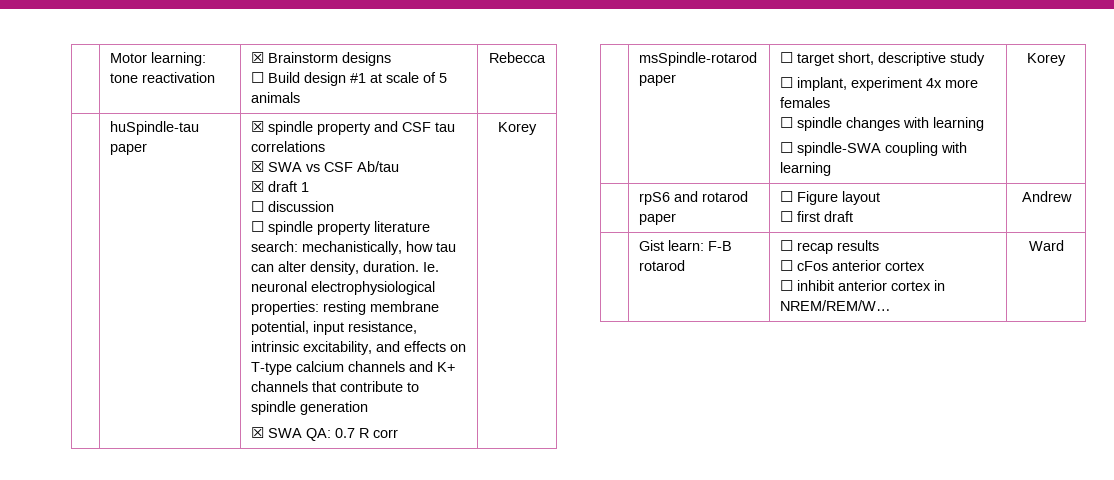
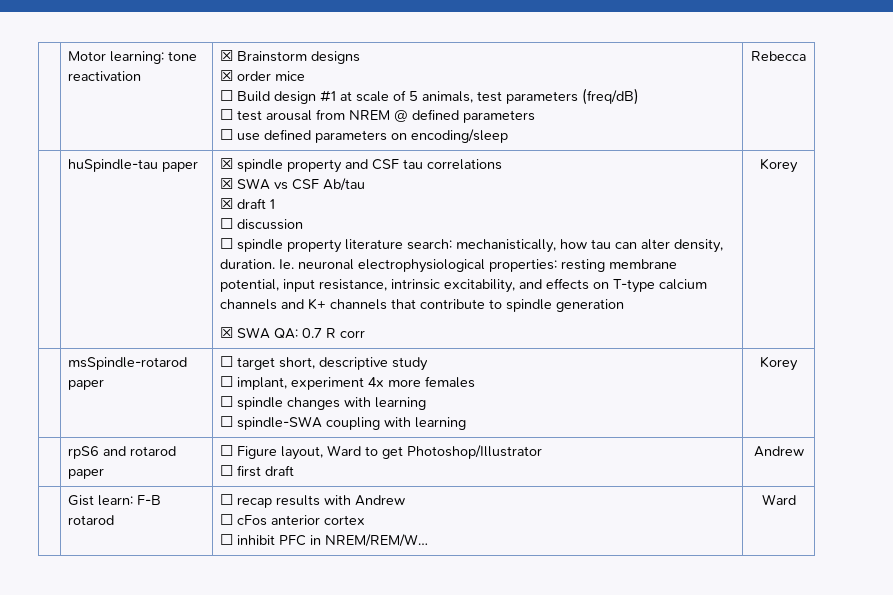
(391, 59) none -> [219,70,305,81] // ☒ order mice
[250,92,300,103] animals -> [421,88,639,105] [219,109,535,123] [219,129,508,143] animals, test parameters (freq/dB) // ☐ test arousal from NREM @ defined parameters // ☐ use defined parameters on encoding/sleep
[841,191,880,205] layout -> [280,445,542,460] layout, Ward to get Photoshop/Illustrator
(879, 245) none -> [323,495,405,506] with Andrew
[837,280,931,291] anterior cortex -> [278,535,306,546] PFC

